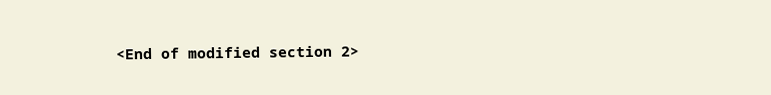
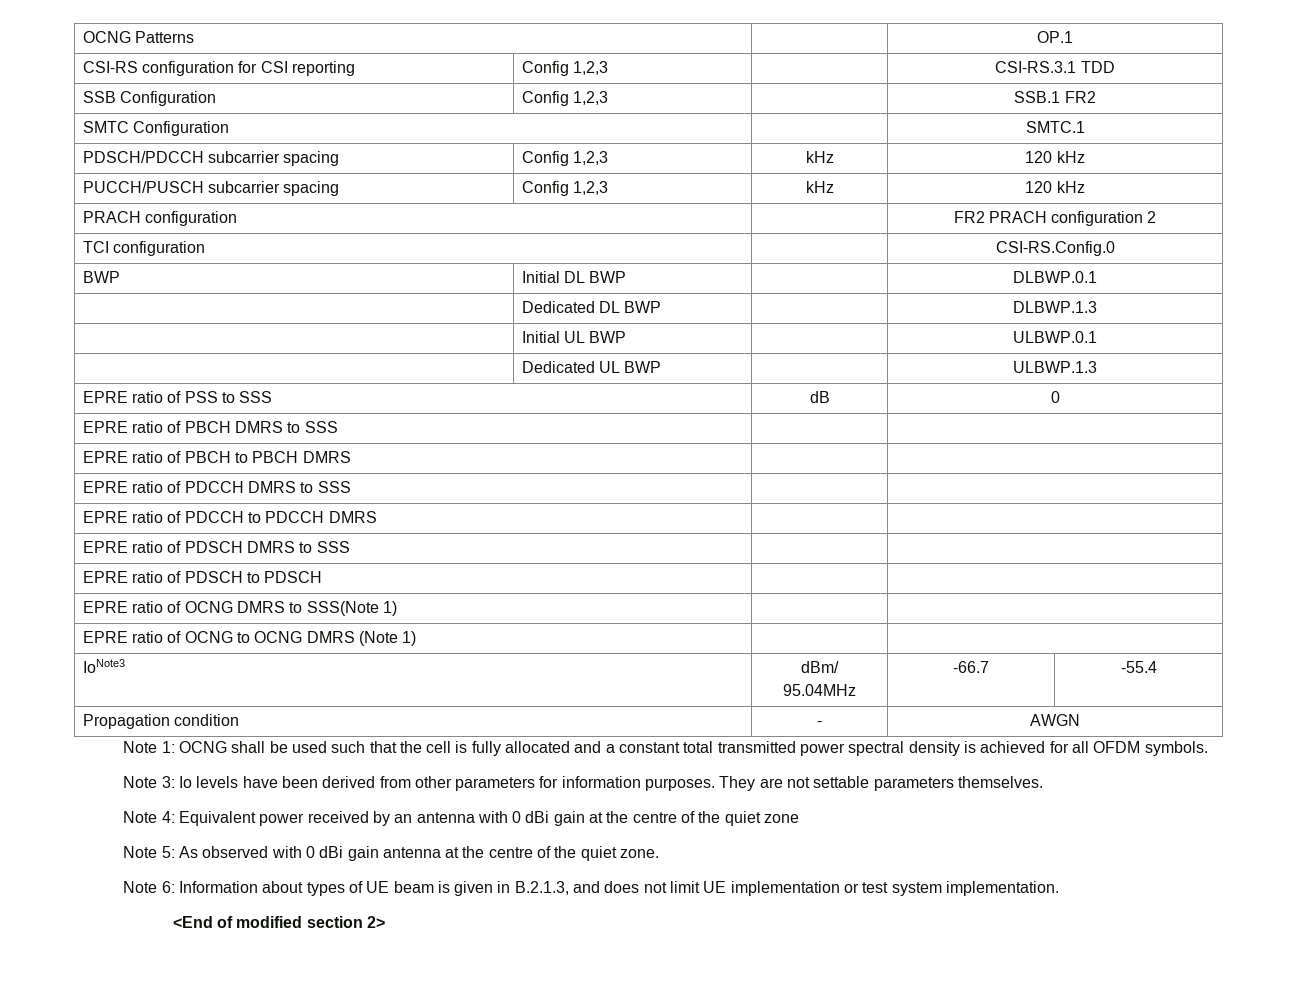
(115, 53) none -> [82,31,195,43] [1037,31,1073,43] [82,61,355,76] [521,61,609,76] [995,61,1115,73] [82,91,217,106] [521,91,609,106] [1014,91,1096,103] [82,121,230,136] [1025,121,1085,133] [82,151,340,166] [521,151,609,166] [805,151,834,163] [1025,151,1085,163] [82,181,340,196] [521,181,609,196] [805,181,834,193] [1025,181,1085,193] [82,211,238,226] [953,211,1157,226] [82,241,206,256] [995,241,1115,256] [82,271,120,283] [521,271,627,283] [1013,271,1097,283] [521,301,662,313] [1013,301,1097,313] [521,331,627,343] [1013,331,1097,343] [521,361,662,373] [1013,361,1097,373] [82,391,273,403] [809,391,830,403] [1050,391,1060,403] [82,421,338,433] [82,451,351,463] [82,481,351,493] [82,511,377,523] [82,541,350,553] [82,571,323,583] [82,601,397,616] [82,631,417,646] [82,659,125,673] [801,661,839,673] [783,684,856,696] [953,661,989,673] [1120,661,1157,673] [82,714,240,729] [817,721,822,726] [1030,714,1080,726] [123,741,1208,756] [123,776,1044,791] [123,811,800,826] [123,846,660,861] [123,881,1059,896] OCNG Patterns | | OP.1 // CSI-RS configuration for CSI reporting | Config 1,2,3 | | CSI-RS.3.1 TDD // SSB Configuration | Config 1,2,3 | | SSB.1 FR2 // SMTC Configuration | | SMTC.1 // PDSCH/PDCCH subcarrier spacing | Config 1,2,3 | kHz | 120 kHz // PUCCH/PUSCH subcarrier spacing | Config 1,2,3 | kHz | 120 kHz // PRACH configuration | | FR2 PRACH configuration 2 // TCI configuration | | CSI-RS.Config.0 // BWP | Initial DL BWP | | DLBWP.0.1 // | Dedicated DL BWP | | DLBWP.1.3 // | Initial UL BWP | | ULBWP.0.1 // | Dedicated UL BWP | | ULBWP.1.3 // EPRE ratio of PSS to SSS | dB | 0 // EPRE ratio of PBCH DMRS to SSS | | // EPRE ratio of PBCH to PBCH DMRS | | // EPRE ratio of PDCCH DMRS to SSS | | // EPRE ratio of PDCCH to PDCCH DMRS | | // EPRE ratio of PDSCH DMRS to SSS | | // EPRE ratio of PDSCH to PDSCH | | // EPRE ratio of OCNG DMRS to SSS(Note 1) | | // EPRE ratio of OCNG to OCNG DMRS (Note 1) | | // IoNote3 | dBm/ // 95.04MHz | -66.7 | -55.4 // Propagation condition | - | AWGN // Note 1: OCNG shall be used such that the cell is fully allocated and a constant total transmitted power spectral density is achieved for all OFDM symbols. // Note 3: Io levels have been derived from other parameters for information purposes. They are not settable parameters themselves. // Note 4: Equivalent power received by an antenna with 0 dBi gain at the centre of the quiet zone // Note 5: As observed with 0 dBi gain antenna at the centre of the quiet zone. // Note 6: Information about types of UE beam is given in B.2.1.3, and does not limit UE implementation or test system implementation. //

